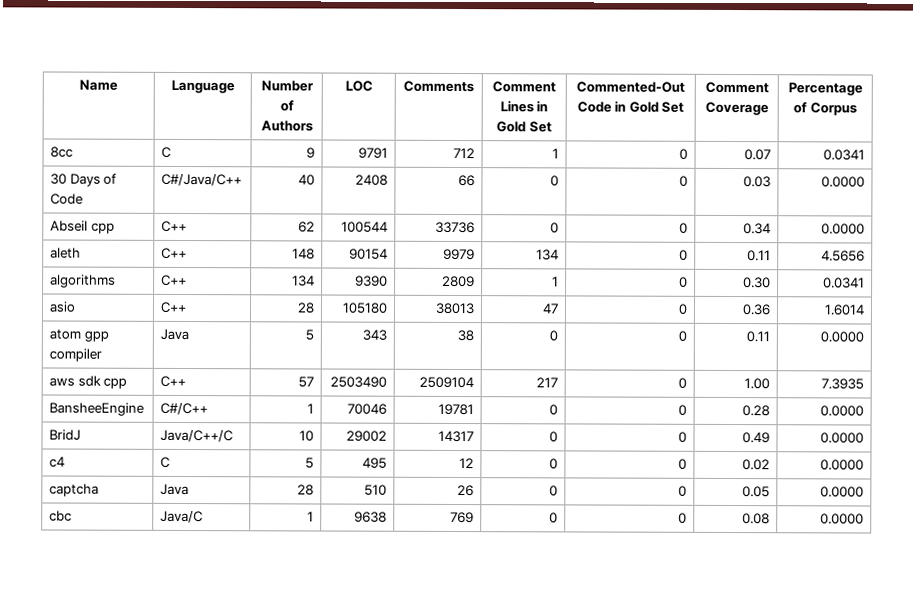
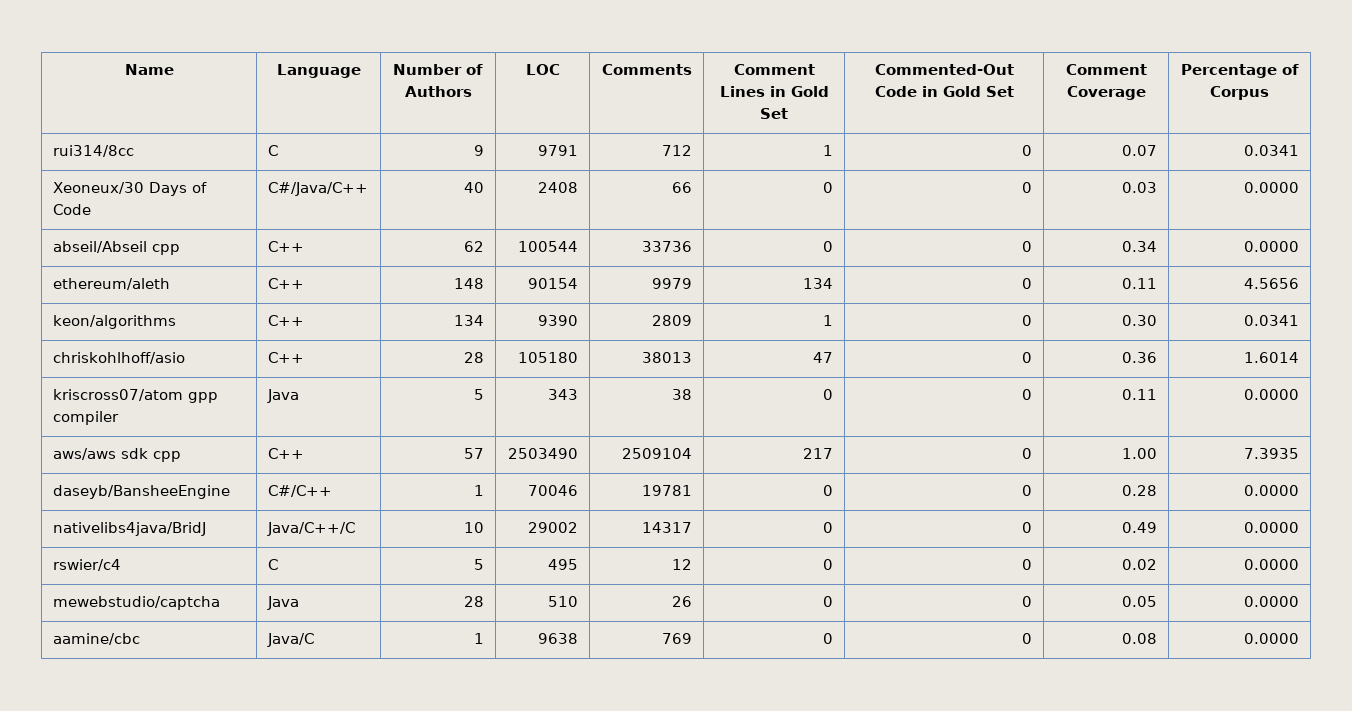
[50,146,74,158] 8cc -> [52,145,134,157] rui314/8cc
[50,173,68,185] 30 -> [52,182,144,194] Xeoneux/30
[50,220,89,232] Abseil -> [52,241,147,253] abseil/Abseil
[50,247,82,259] aleth -> [52,278,170,290] ethereum/aleth
[50,274,117,288] algorithms -> [52,315,176,329] keon/algorithms
[49,301,77,313] asio -> [52,352,185,364] chriskohlhoff/asio
[49,329,82,340] atom -> [52,389,183,401] kriscross07/atom
[49,377,76,387] aws -> [52,448,116,460] aws/aws
[49,402,145,416] BansheeEngine -> [52,485,230,499] daseyb/BansheeEngine
[49,429,82,441] BridJ -> [52,522,206,536] nativelibs4java/BridJ
[49,456,66,468] c4 -> [52,559,121,571] rswier/c4
[49,483,100,497] captcha -> [52,596,220,610] mewebstudio/captcha
[49,510,73,522] cbc -> [52,633,140,645] aamine/cbc

